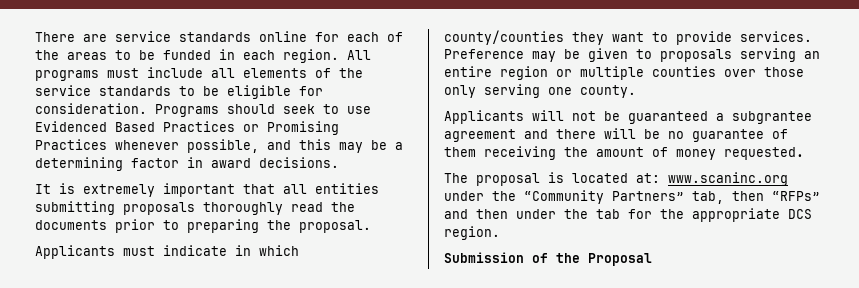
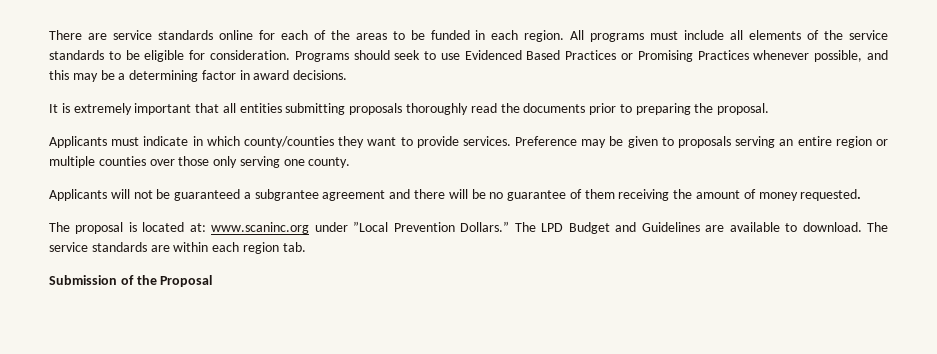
[492,190,820,204] [444,208,812,222] [444,226,500,240] the “Community Partners” tab, then “RFPs” and then under the tab for the appropriate DCS region. -> [353,221,889,234] [49,242,306,254] ”Local Prevention Dollars.” The LPD Budget and Guidelines are available to download. The service standards are within each region tab.

